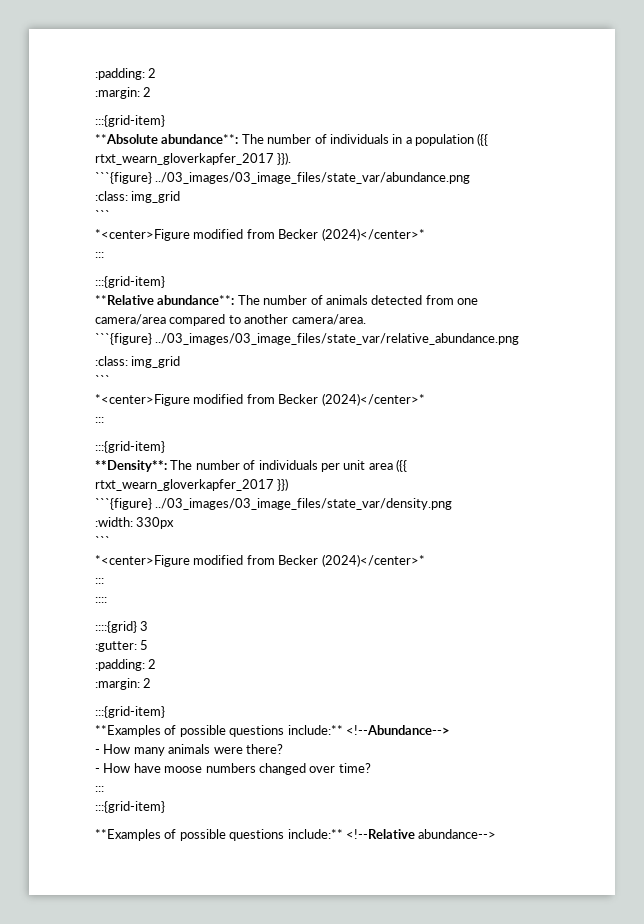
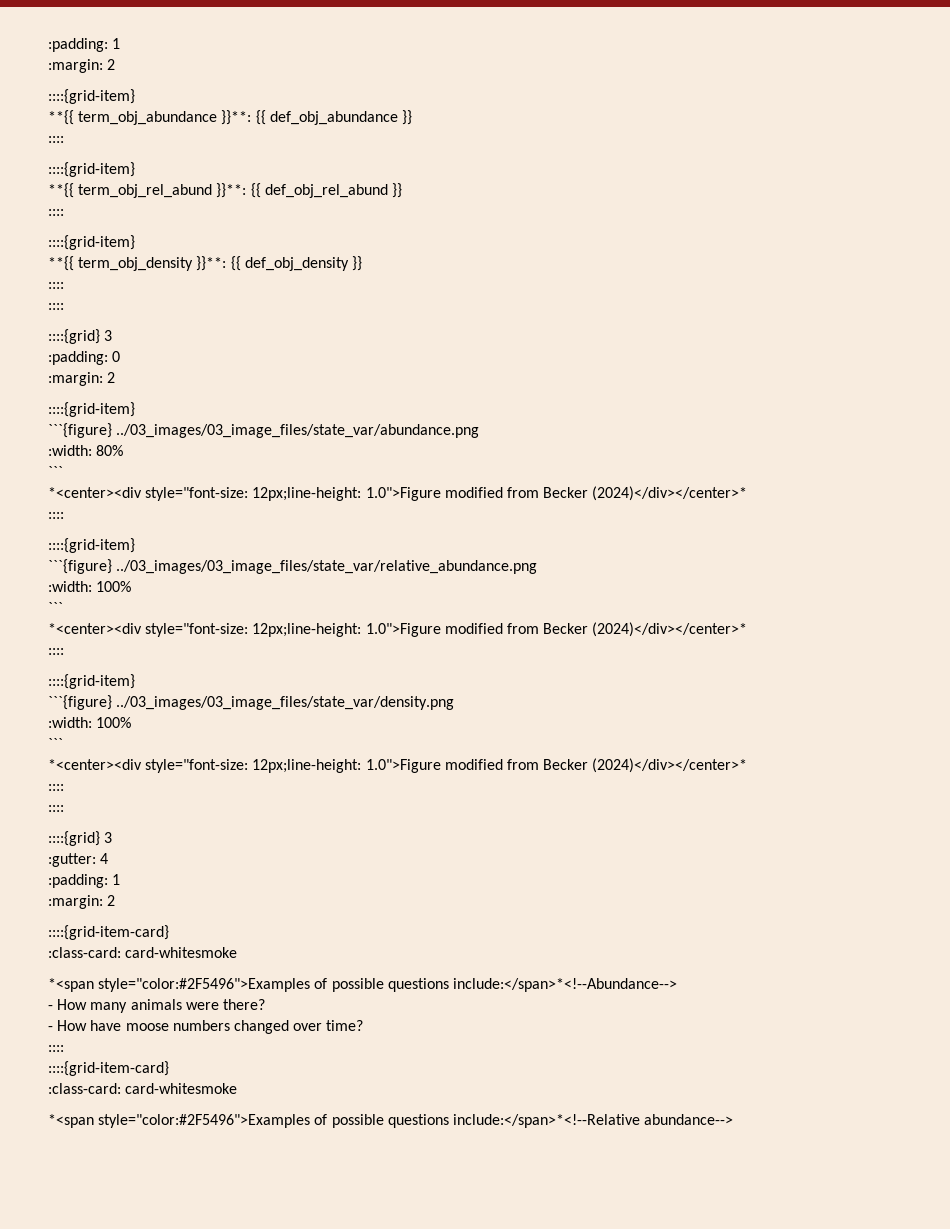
[95,68,157,80] [95,87,152,99] [95,115,165,127] [95,133,489,146] [95,152,292,165] :padding: 2 // :margin: 2 // :::{grid-item} // **Absolute abundance**: The number of individuals in a population ({{ rtxt_wearn_gloverkapfer_2017 }}). -> [48,38,121,52] [48,59,116,73] [48,89,135,104] [48,110,412,125] [48,136,64,143] [48,162,135,177] [48,183,402,198] [48,209,64,216] [48,235,135,250] [48,256,362,271] [48,282,64,289] [48,303,64,310] [48,329,113,344] [48,351,121,365] [48,372,116,386] [48,402,135,417] :padding: 1 // :margin: 2 // ::::{grid-item} // **{{ term_obj_abundance }}**: {{ def_obj_abundance }} // :::: // ::::{grid-item} // **{{ term_obj_rel_abund }}**: {{ def_obj_rel_abund }} // :::: // ::::{grid-item} // **{{ term_obj_density }}**: {{ def_obj_density }} // :::: // :::: // ::::{grid} 3 // :padding: 0 // :margin: 2 // ::::{grid-item}
[95,191,181,203] [95,210,110,220] [95,228,425,241] [95,252,104,258] [95,276,165,288] [95,295,478,305] [95,314,366,326] :class: img_grid // ``` // *<center>Figure modified from Becker (2024)</center>* // ::: // :::{grid-item} // **Relative abundance**: The number of animals detected from one camera/area compared to another camera/area. -> [48,445,124,456] [48,466,63,477] [48,486,748,501] [48,512,64,519] [48,538,135,553] :width: 80% // ``` // *<center><div style="font-size: 12px;line-height: 1.0">Figure modified from Becker (2024)</div></center>* // :::: // ::::{grid-item}
[95,356,181,368] [95,375,110,385] [95,393,425,406] [95,417,104,423] [95,441,165,453] [95,459,407,472] [95,478,289,491] :class: img_grid // ``` // *<center>Figure modified from Becker (2024)</center>* // ::: // :::{grid-item} // **Density**: The number of individuals per unit area ({{ rtxt_wearn_gloverkapfer_2017 }}) -> [48,581,132,592] [48,602,63,613] [48,622,748,637] [48,648,64,655] [48,674,135,689] :width: 100% // ``` // *<center><div style="font-size: 12px;line-height: 1.0">Figure modified from Becker (2024)</div></center>* // :::: // ::::{grid-item}
[136,517,175,529] [95,536,110,546] [95,554,425,567] [95,578,104,584] 330px // ``` // *<center>Figure modified from Becker (2024)</center>* // ::: -> [96,717,132,728] [48,738,63,749] [48,758,748,773] [48,784,64,791] 100% // ``` // *<center><div style="font-size: 12px;line-height: 1.0">Figure modified from Becker (2024)</div></center>* // ::::
[140,640,149,650] [95,659,157,671] [95,678,152,690] [95,706,165,718] [95,725,450,737] 5 // :padding: 2 // :margin: 2 // :::{grid-item} // **Examples of possible questions include:** <!--Abundance--> -> [100,853,109,864] [48,874,121,888] [48,895,116,909] [48,925,169,940] [48,947,238,958] [48,978,677,992] 4 // :padding: 1 // :margin: 2 // ::::{grid-item-card} // :class-card: card-whitesmoke // *<span style="color:#2F5496">Examples of possible questions include:</span>*<!--Abundance-->
[95,786,104,792] [95,801,165,813] [95,829,415,841] ::: // :::{grid-item} // **Examples of possible questions include:** <!--Relative -> [48,1045,64,1052] [48,1061,169,1076] [48,1083,238,1094] [48,1114,640,1128] :::: // ::::{grid-item-card} // :class-card: card-whitesmoke // *<span style="color:#2F5496">Examples of possible questions include:</span>*<!--Relative

